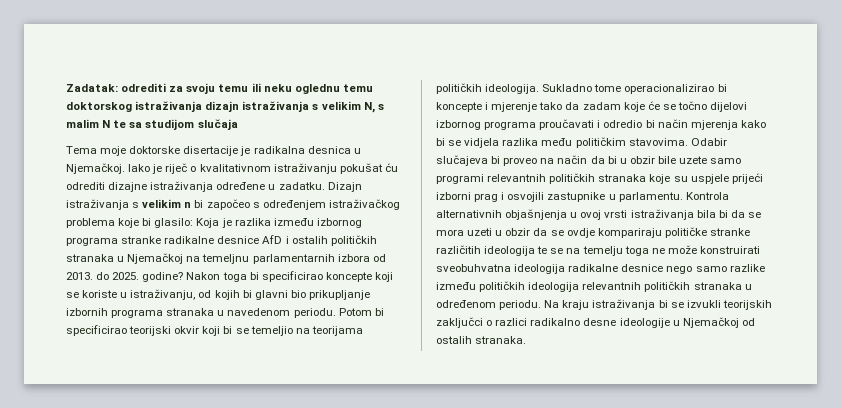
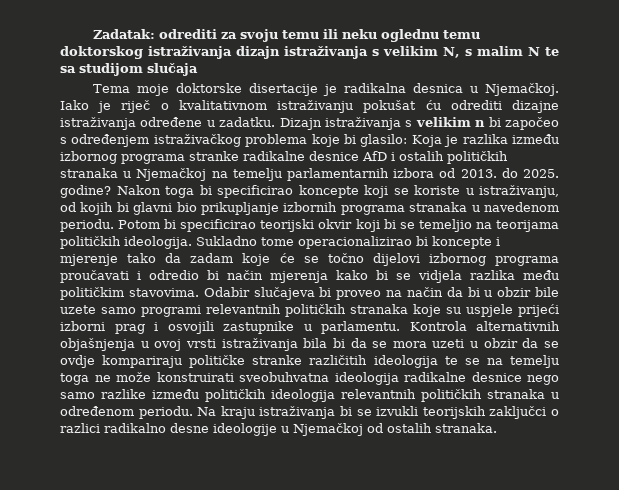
[202,254,250,264] temeljnu -> [232,168,282,181] temelju

